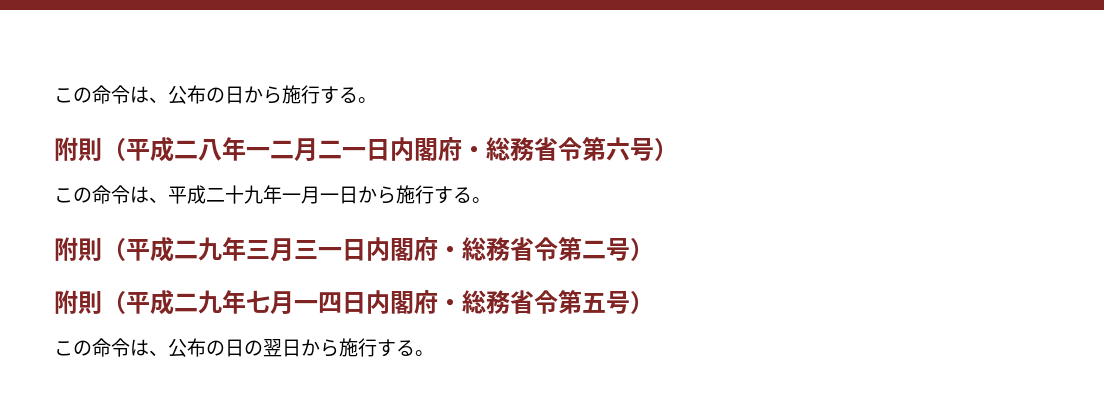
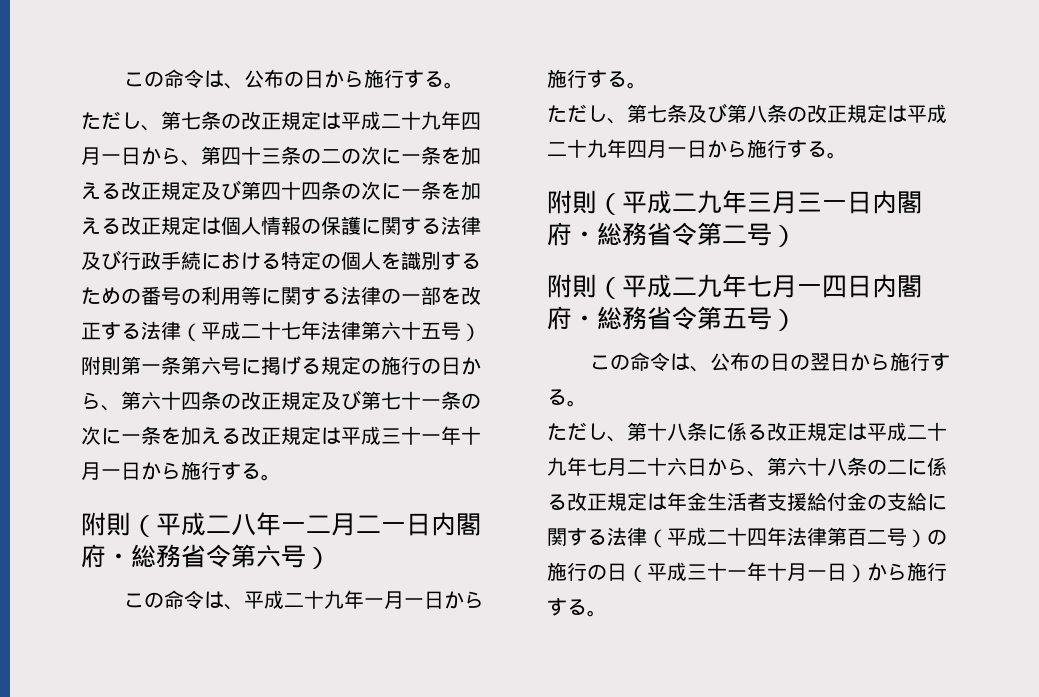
(377, 100) none -> [81,111,481,131] [81,146,481,166] [81,180,481,201] [81,216,481,235] [81,250,481,270] [81,286,481,305] [81,321,481,342] [81,356,481,375] [81,390,481,411] [81,426,481,446] [81,461,281,481] // ただし、第七条の改正規定は平成二十九年四月一日から、第四十三条の二の次に一条を加える改正規定及び第四十四条の次に一条を加える改正規定は個人情報の保護に関する法律及び行政手続における特定の個人を識別するための番号の利用等に関する法律の一部を改正する法律（平成二十七年法律第六十五号）附則第一条第六号に掲げる規定の施行の日から、第六十四条の改正規定及び第七十一条の次に一条を加える改正規定は平成三十一年十月一日から施行する。
(491, 200) none -> [547,103,947,124] [547,139,847,159] // ただし、第七条及び第八条の改正規定は平成二十九年四月一日から施行する。
(434, 353) none -> [547,422,947,442] [547,457,947,477] [547,492,947,511] [547,527,947,548] [547,562,947,583] [547,598,607,617] // ただし、第十八条に係る改正規定は平成二十九年七月二十六日から、第六十八条の二に係る改正規定は年金生活者支援給付金の支給に関する法律（平成二十四年法律第百二号）の施行の日（平成三十一年十月一日）から施行する。

